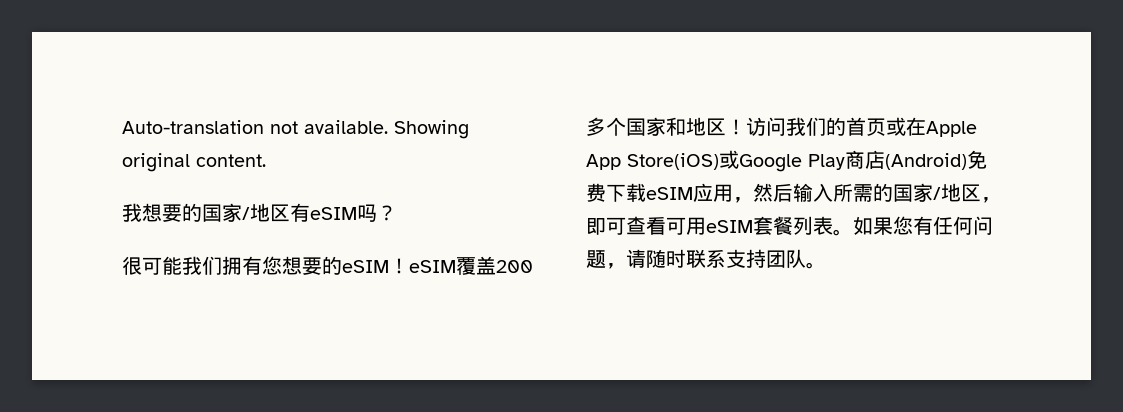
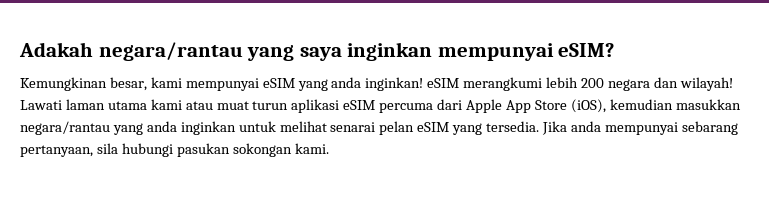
[122,120,469,139] [122,153,266,172] [122,203,397,222] [122,256,533,275] [586,117,977,137] [586,150,987,172] [586,183,1001,203] [586,216,993,236] [586,249,826,269] Auto-translation not available. Showing original content. // 我想要的国家/地区有eSIM吗？ // 很可能我们拥有您想要的eSIM！eSIM覆盖200多个国家和地区！访问我们的首页或在Apple App Store(iOS)或Google Play商店(Android)免费下载eSIM应用，然后输入所需的国家/地区，即可查看可用eSIM套餐列表。如果您有任何问题，请随时联系支持团队。 -> [19,42,615,61] [20,77,733,91] [20,99,741,113] [20,121,738,135] [20,143,329,157] Adakah negara/rantau yang saya inginkan mempunyai eSIM? // Kemungkinan besar, kami mempunyai eSIM yang anda inginkan! eSIM merangkumi lebih 200 negara dan wilayah! Lawati laman utama kami atau muat turun aplikasi eSIM percuma dari Apple App Store (iOS), kemudian masukkan negara/rantau yang anda inginkan untuk melihat senarai pelan eSIM yang tersedia. Jika anda mempunyai sebarang pertanyaan, sila hubungi pasukan sokongan kami.

